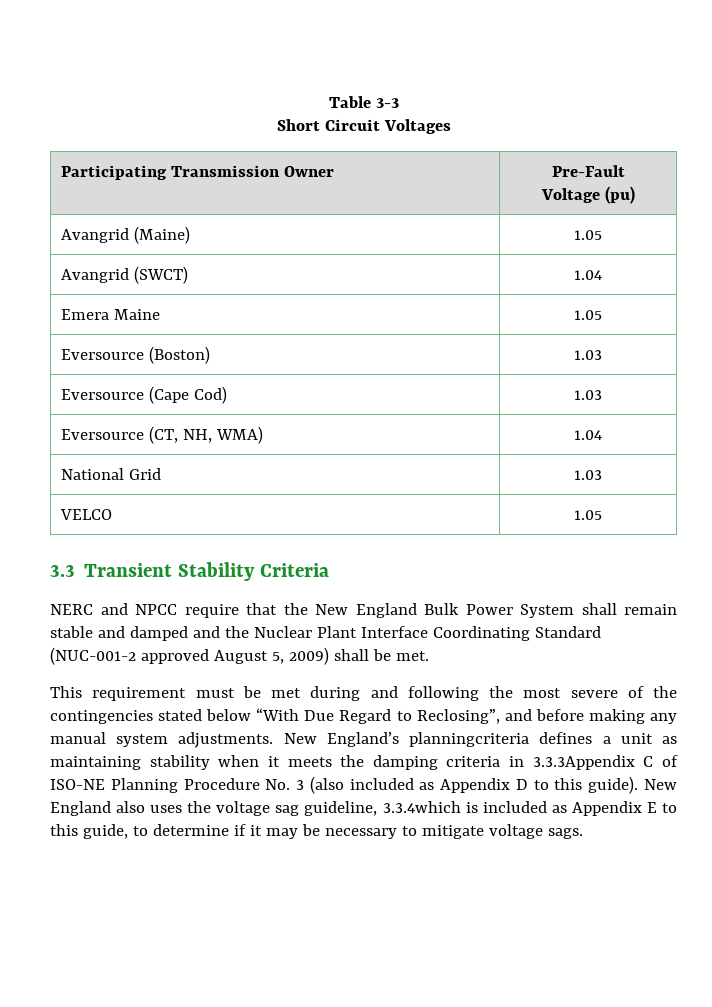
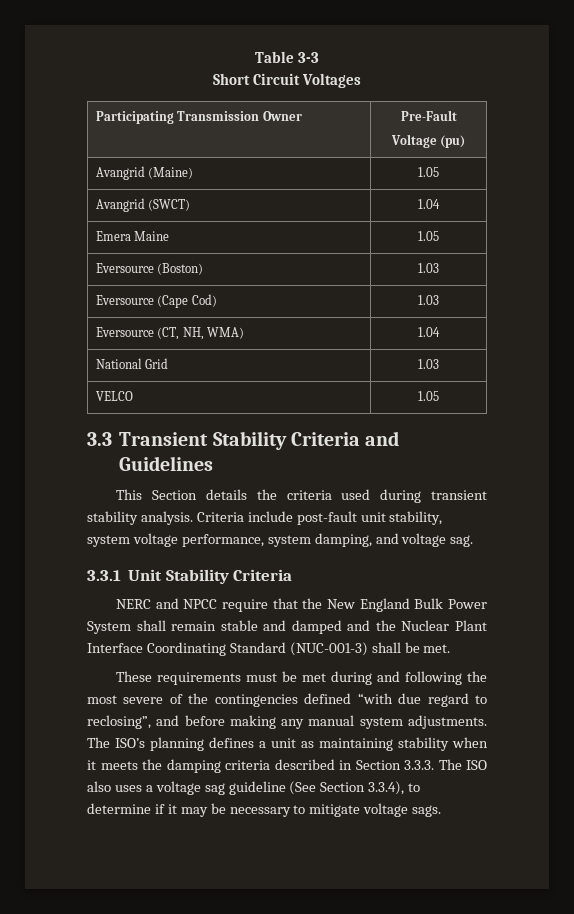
(329, 570) none -> [365,431,400,446] [119,456,214,471] [116,489,487,503] [87,511,443,525] [87,533,474,547] [87,569,293,584] and Guidelines // This Section details the criteria used during transient stability analysis. Criteria include post-fault unit stability, system voltage performance, system damping, and voltage sag. // 3.3.1 Unit Stability Criteria
[50,647,329,665] (NUC-001-2 approved August 5, 2009) -> [289,642,368,656] (NUC-001-3)
[50,686,187,701] This requirement -> [116,671,242,685] These requirements
[158,708,500,724] stated below “With Due Regard to Reclosing”, -> [304,693,488,707] [87,715,151,729] defined “with due regard to reclosing”,
[283,732,530,747] New England’s planningcriteria -> [87,737,204,751] The ISO’s planning
[509,755,678,770] [50,776,677,794] [50,801,111,816] in 3.3.3Appendix C of ISO-NE Planning Procedure No. 3 (also included as Appendix D to this guide). New England -> [274,759,487,770] described in Section 3.3.3. The ISO
[187,801,212,813] the -> [145,785,153,792] a
[304,801,677,816] [50,824,128,839] guideline, 3.3.4which is included as Appendix E to this guide, -> [228,781,405,795] guideline (See Section 3.3.4),

